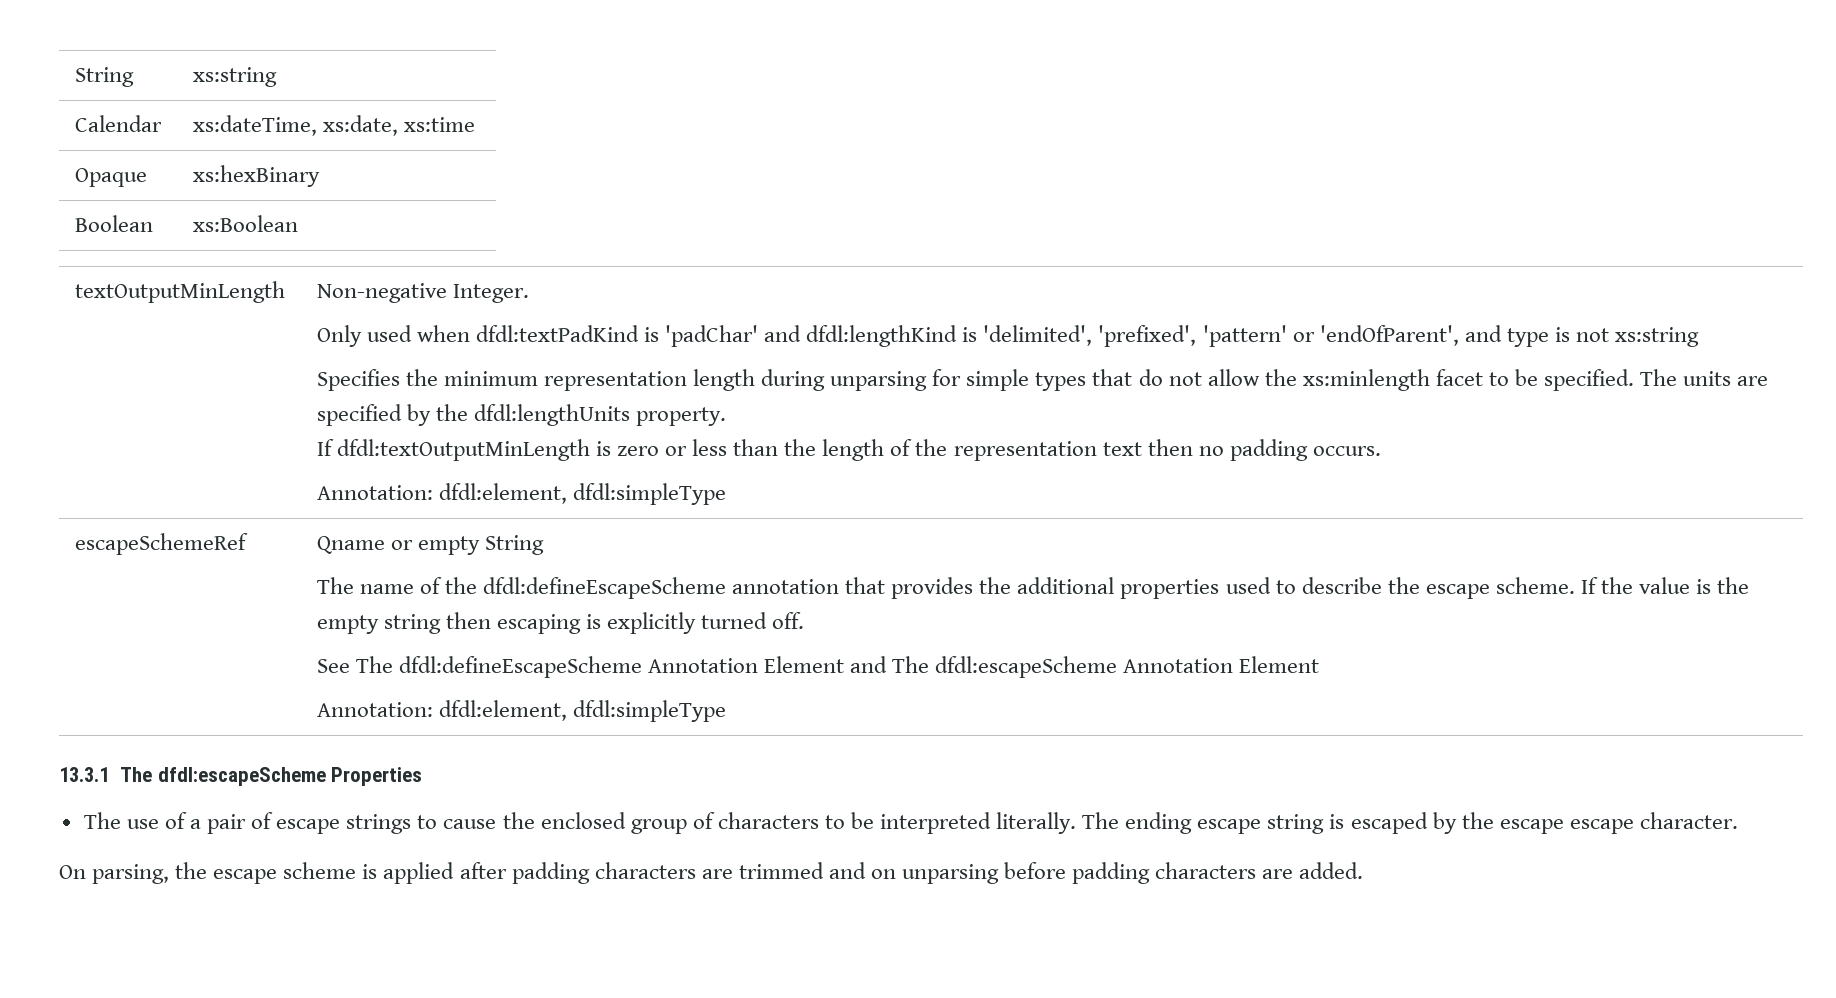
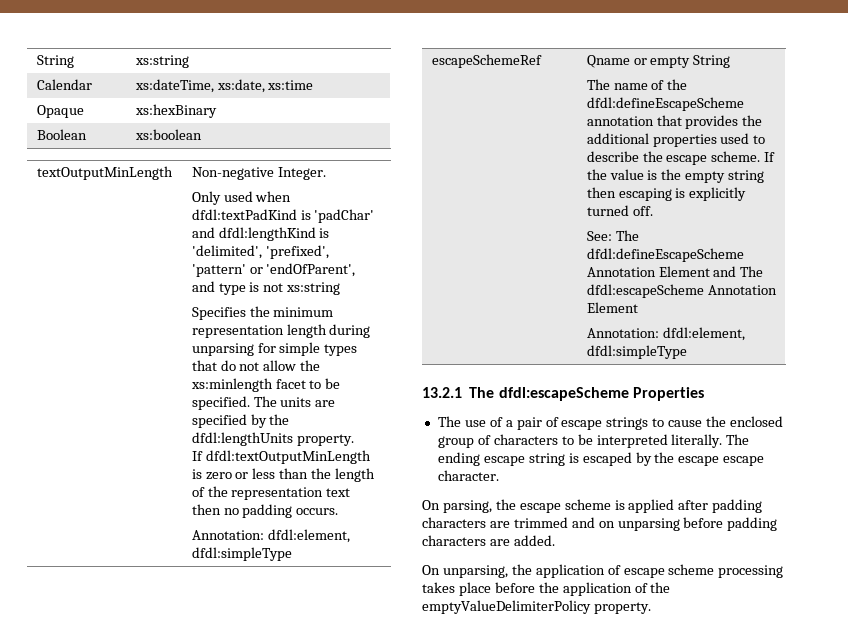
[192,215,298,232] xs:Boolean -> [134,129,202,140] xs:boolean
[316,659,350,673] See -> [586,231,612,241] See:
[59,767,109,782] 13.3.1 -> [422,387,462,398] 13.2.1
(1364, 870) none -> [422,564,784,578] [422,582,671,596] [422,600,651,614] // On unparsing, the application of escape scheme processing takes place before the application of the emptyValueDelimiterPolicy property.

